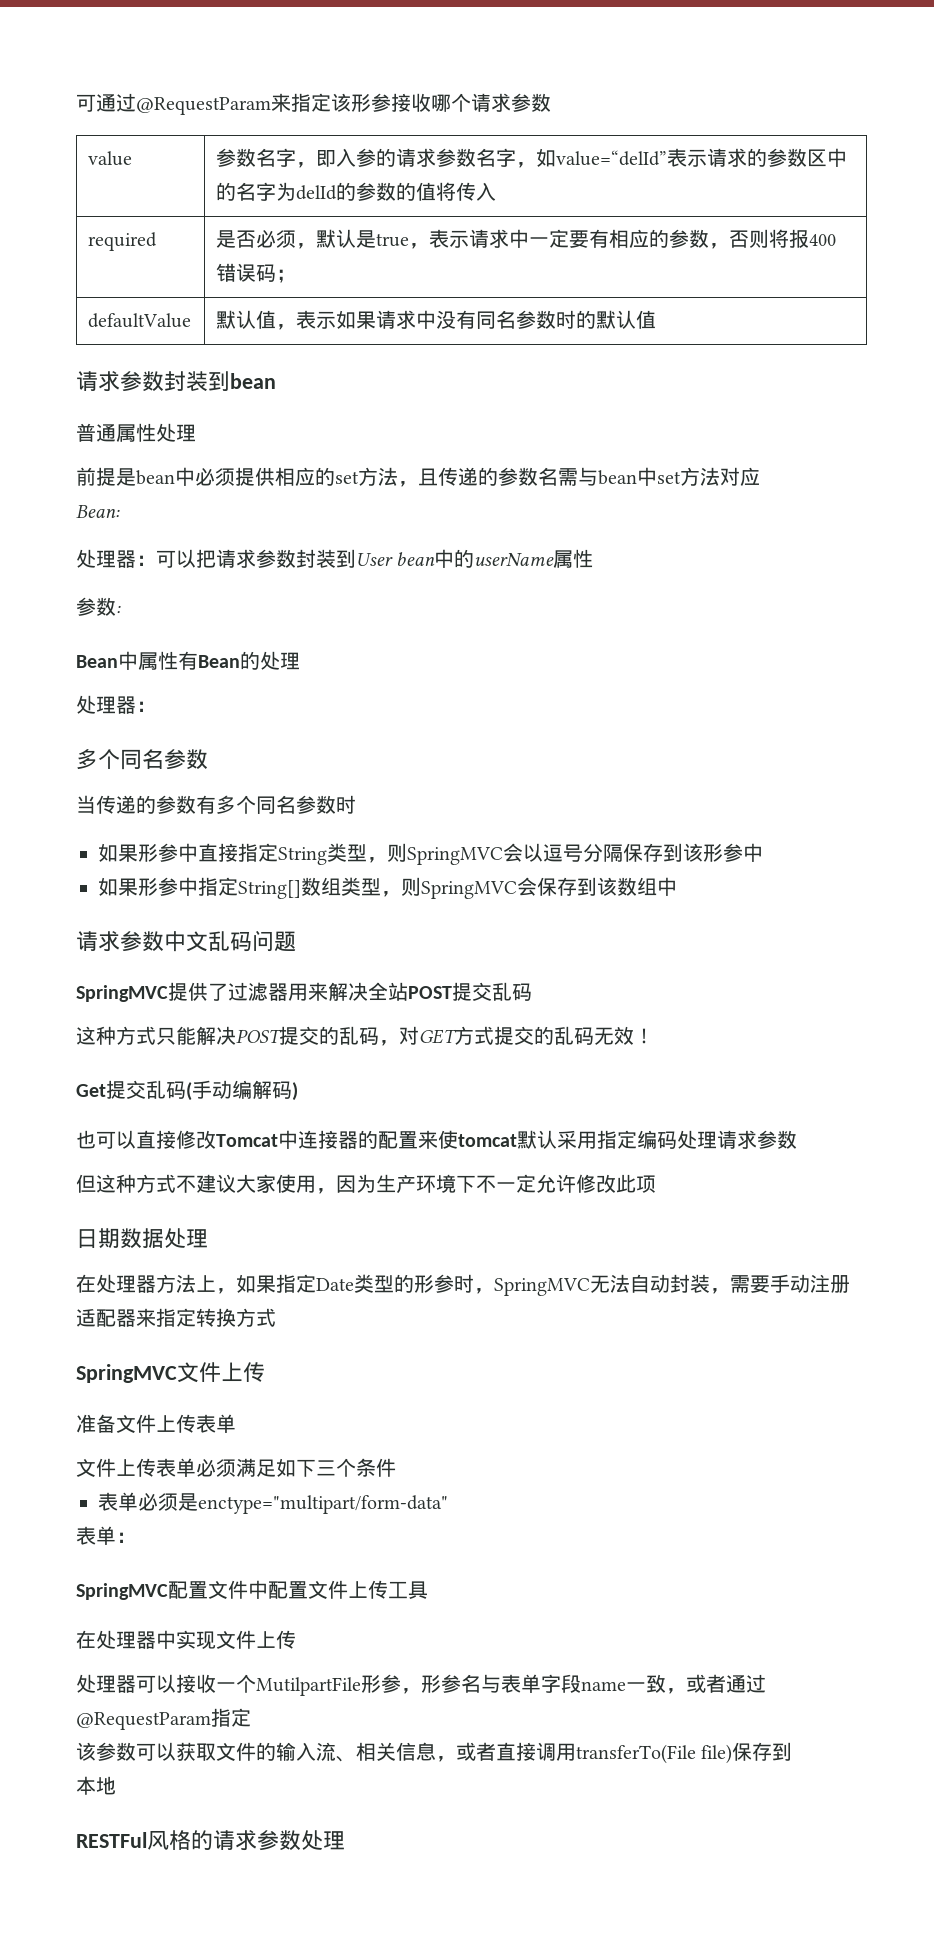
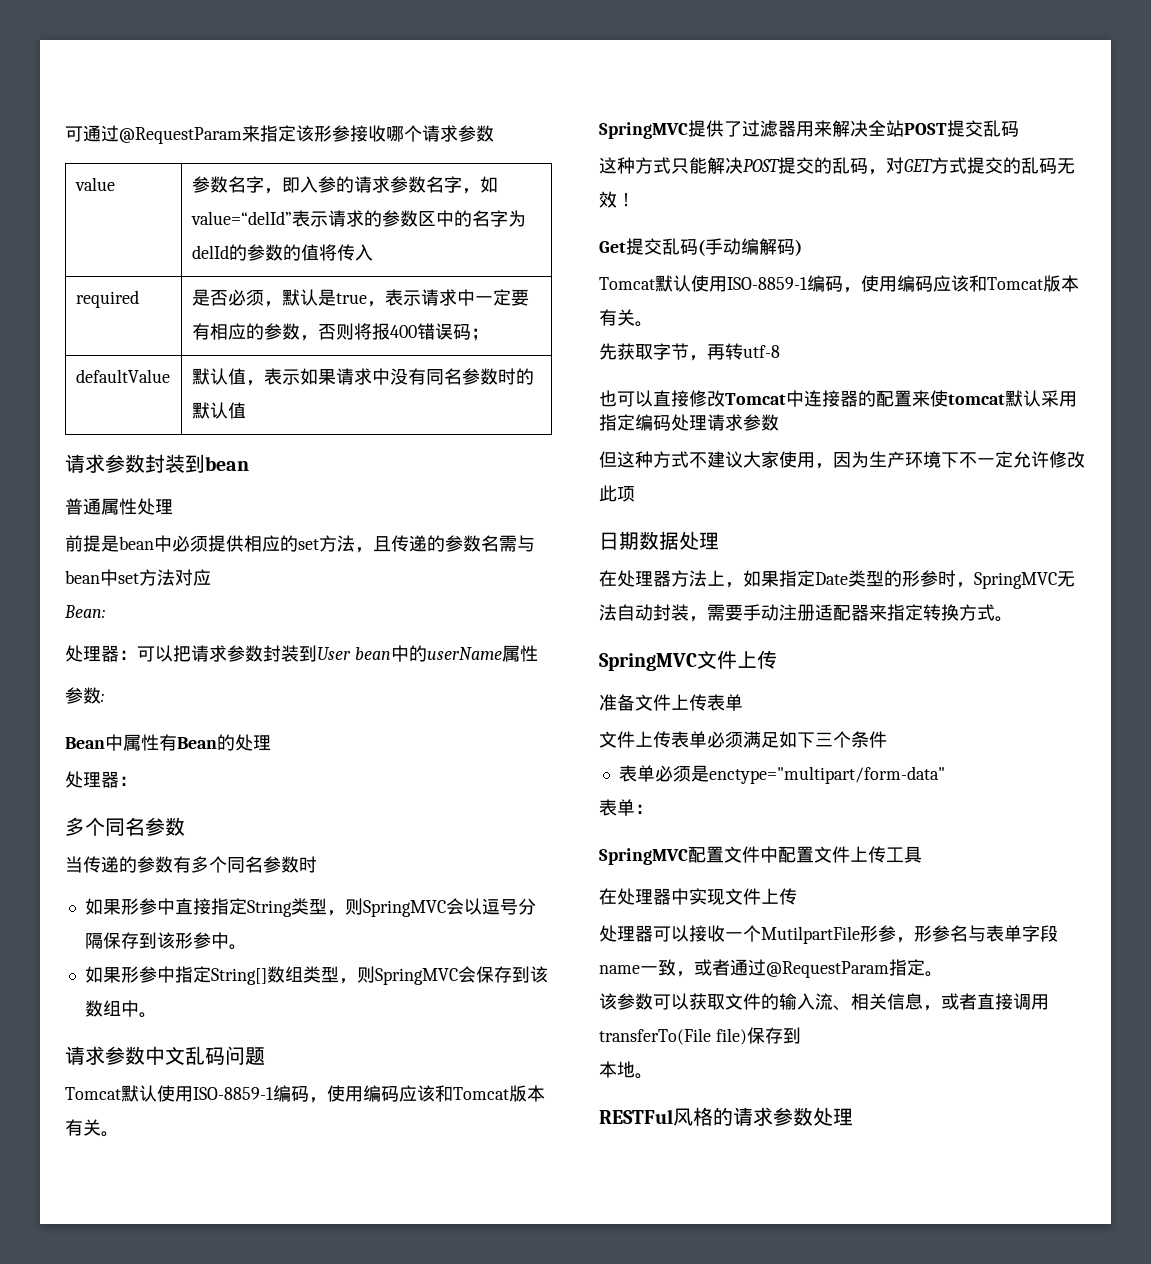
(763, 852) none -> [228,944,247,950] 。
(677, 886) none -> [138,1012,157,1018] 。
(296, 941) none -> [65,1085,545,1103] [65,1119,119,1137] // Tomcat默认使用ISO-8859-1编码，使用编码应该和Tomcat版本有关。
(298, 1091) none -> [599,275,1079,293] [599,309,653,327] [599,343,780,361] // Tomcat默认使用ISO-8859-1编码，使用编码应该和Tomcat版本有关。 // 先获取字节，再转utf-8
(276, 1317) none -> [995,616,1013,622] 。
(251, 1717) none -> [925,971,943,977] 。
(116, 1785) none -> [635,1073,653,1079] 。

